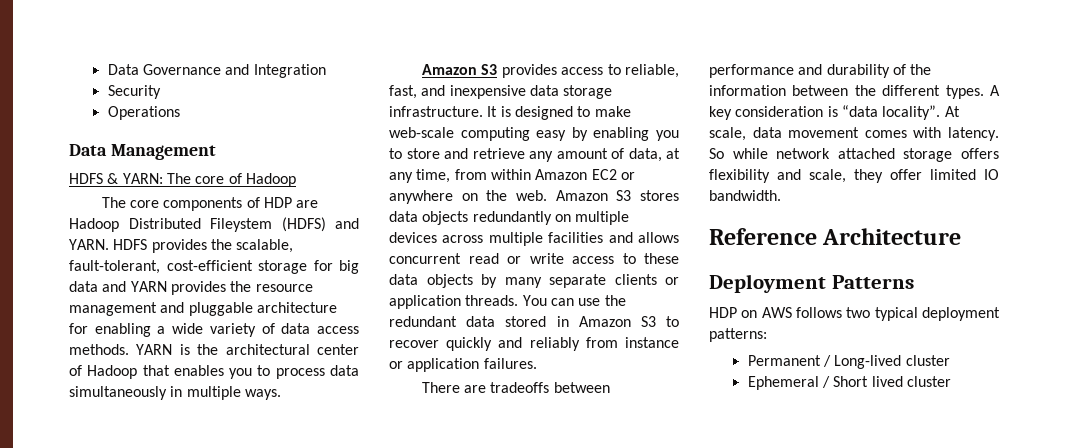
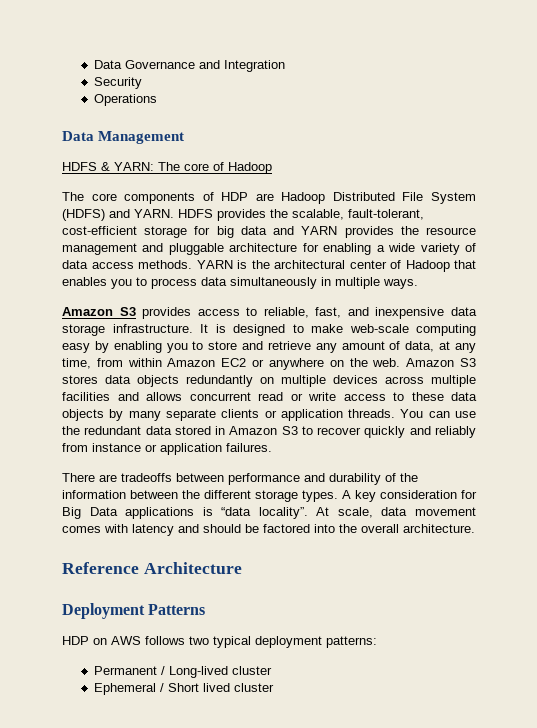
[210,218,272,232] Fileystem -> [402,192,476,204] File System
(941, 90) none -> [255,490,298,502] storage
(824, 111) none -> [461,490,477,499] [62,507,195,519] for Big Data applications
[948,127,999,141] [709,148,999,162] [709,169,999,183] [709,190,781,201] latency. So while network attached storage offers flexibility and scale, they offer limited IO bandwidth. -> [132,524,475,536] latency and should be factored into the overall architecture.

